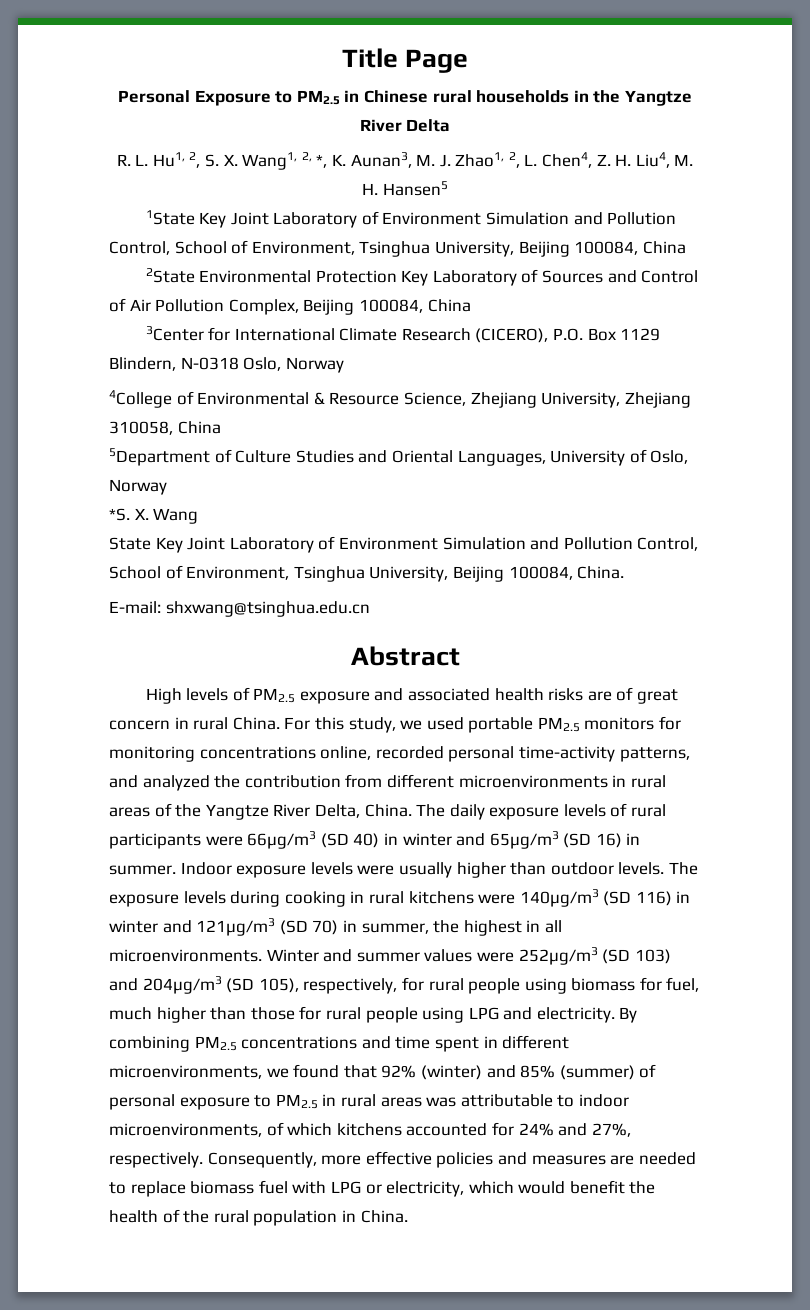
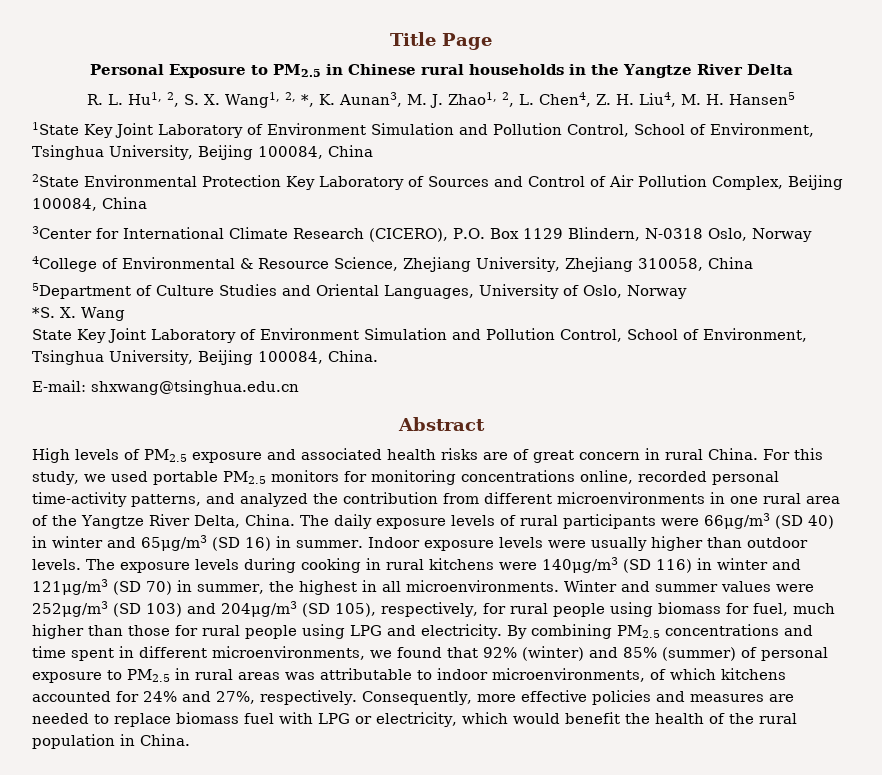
[630,775,666,788] [109,807,150,817] rural areas -> [730,493,840,504] one rural area

